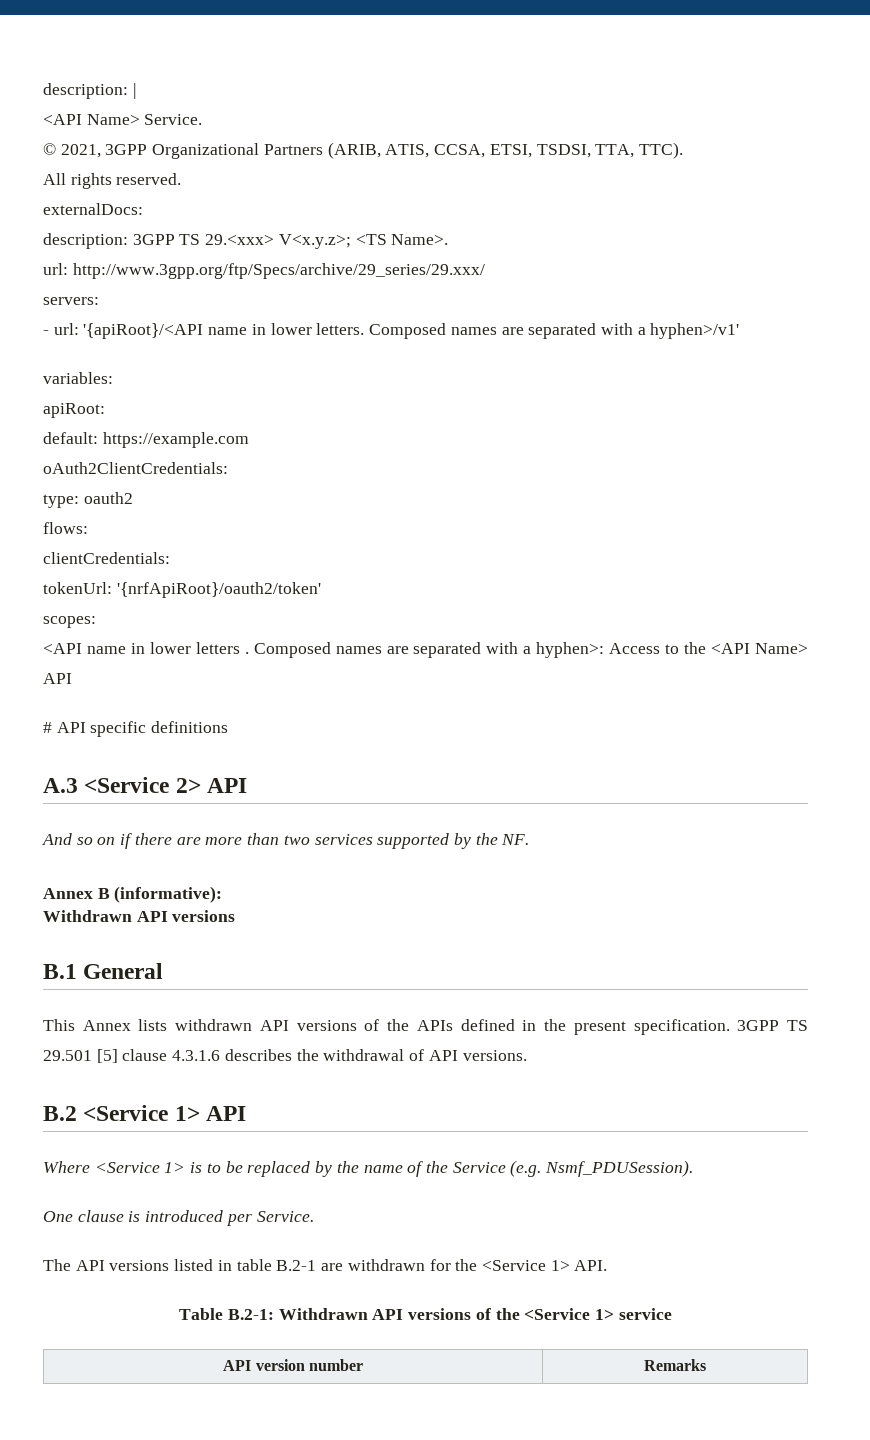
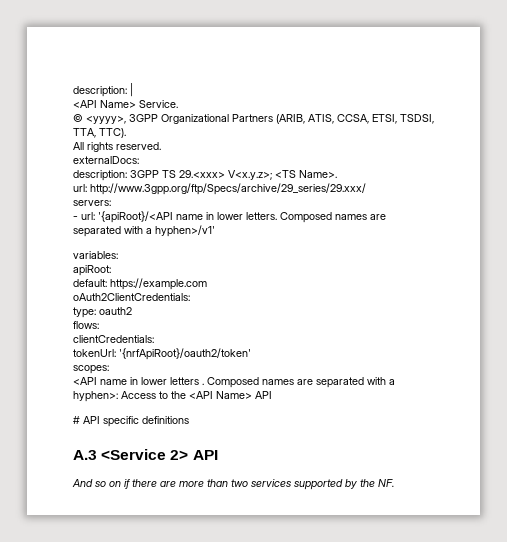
[60,144,101,158] 2021, -> [86,116,126,124] <yyyy>,
[43,886,223,903] [43,910,236,922] [43,963,164,979] [43,1019,809,1035] [43,1049,527,1063] [43,1105,247,1121] [43,1160,694,1177] [43,1210,314,1226] [43,1259,608,1271] [179,1308,672,1320] [223,1359,363,1371] [644,1359,706,1371] // Annex B (informative): // Withdrawn API versions // B.1 General // This Annex lists withdrawn API versions of the APIs defined in the present specification. 3GPP TS 29.501 [5] clause 4.3.1.6 describes the withdrawal of API versions. // B.2 <Service 1> API // Where <Service 1> is to be replaced by the name of the Service (e.g. Nsmf_PDUSession). // One clause is introduced per Service. // The API versions listed in table B.2-1 are withdrawn for the <Service 1> API. // Table B.2-1: Withdrawn API versions of the <Service 1> service // API version number | Remarks -> (394, 483) none

